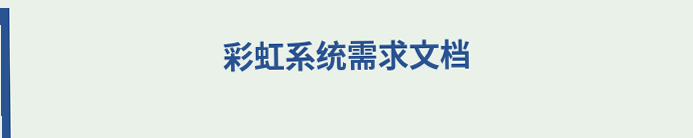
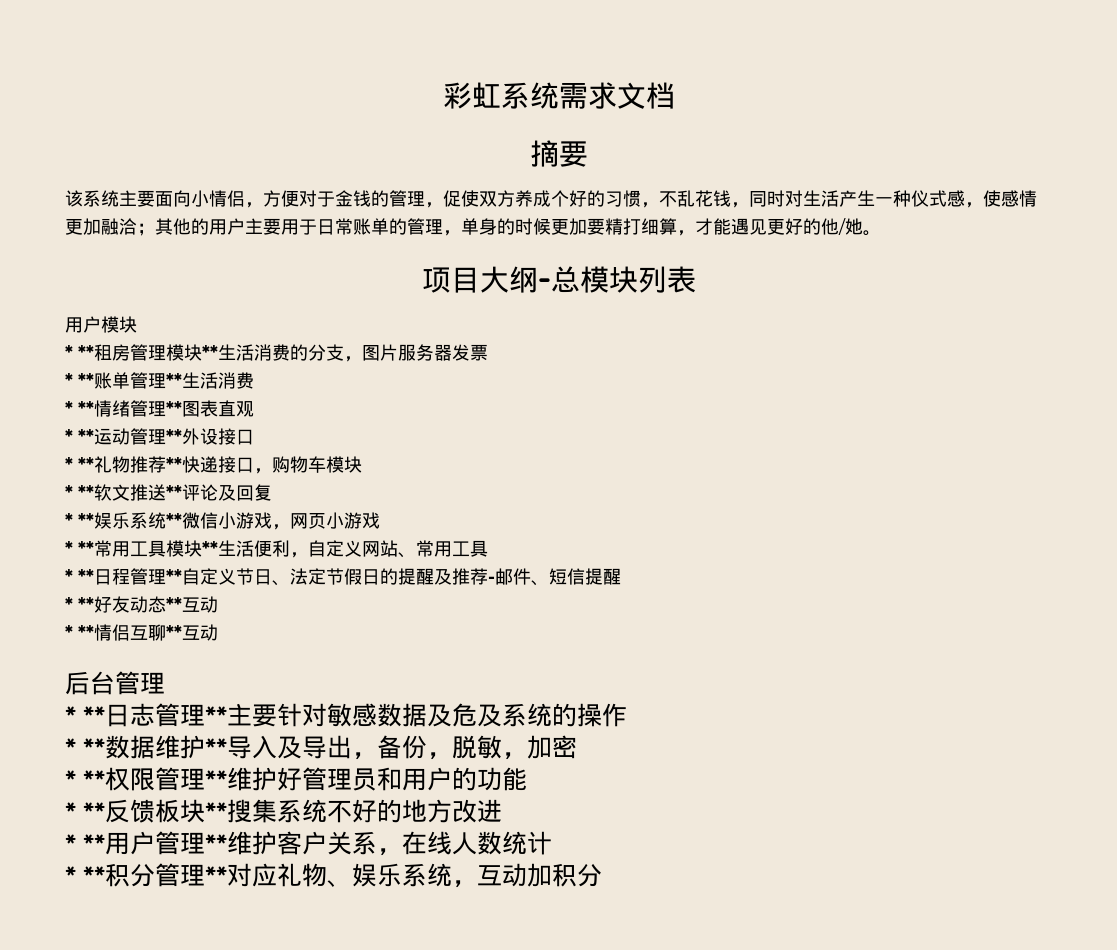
(472, 54) none -> [529,140,588,167] [65,190,1037,208] [65,218,881,236] [421,266,696,293] [65,316,137,333] [65,344,488,362] [65,372,254,389] [65,400,254,417] [65,428,254,445] [65,456,362,474] [65,484,272,501] [65,512,380,530] [65,540,488,558] [65,568,621,586] [65,596,218,613] [65,624,218,641] [65,671,165,695] [65,703,627,727] [65,735,577,760] [65,767,527,791] [65,799,502,823] [65,831,552,856] [65,863,602,888] // 摘要 // 该系统主要面向小情侣，方便对于金钱的管理，促使双方养成个好的习惯，不乱花钱，同时对生活产生一种仪式感，使感情更加融洽；其他的用户主要用于日常账单的管理，单身的时候更加要精打细算，才能遇见更好的他/她。 // 项目大纲-总模块列表 // 用户模块 // * **租房管理模块**生活消费的分支，图片服务器发票 // * **账单管理**生活消费 // * **情绪管理**图表直观 // * **运动管理**外设接口 // * **礼物推荐**快递接口，购物车模块 // * **软文推送**评论及回复 // * **娱乐系统**微信小游戏，网页小游戏 // * **常用工具模块**生活便利，自定义网站、常用工具 // * **日程管理**自定义节日、法定节假日的提醒及推荐-邮件、短信提醒 // * **好友动态**互动 // * **情侣互聊**互动 // 后台管理 // * **日志管理**主要针对敏感数据及危及系统的操作 // * **数据维护**导入及导出，备份，脱敏，加密 // * **权限管理**维护好管理员和用户的功能 // * **反馈板块**搜集系统不好的地方改进 // * **用户管理**维护客户关系，在线人数统计 // * **积分管理**对应礼物、娱乐系统，互动加积分

